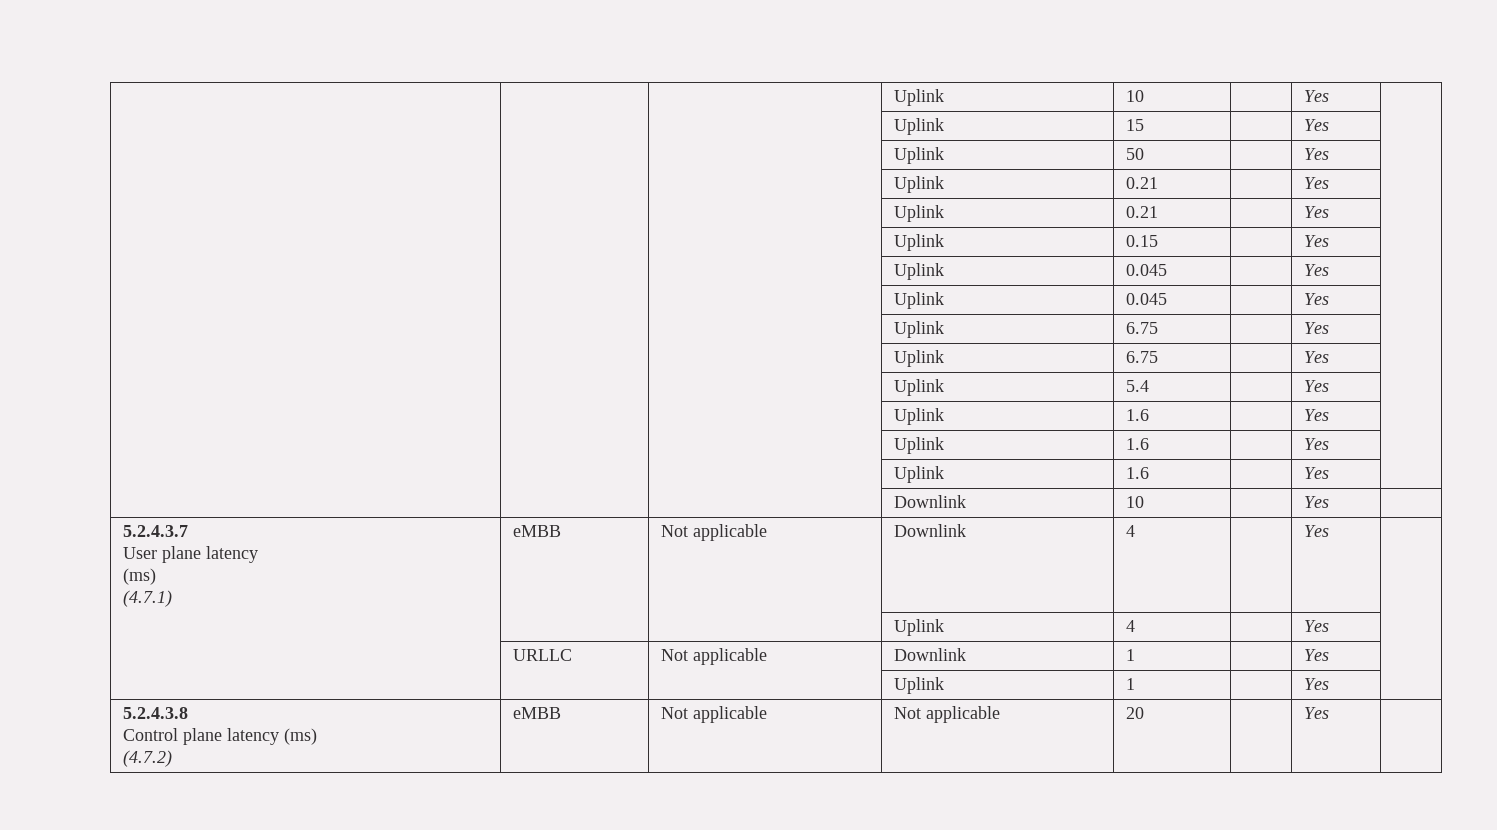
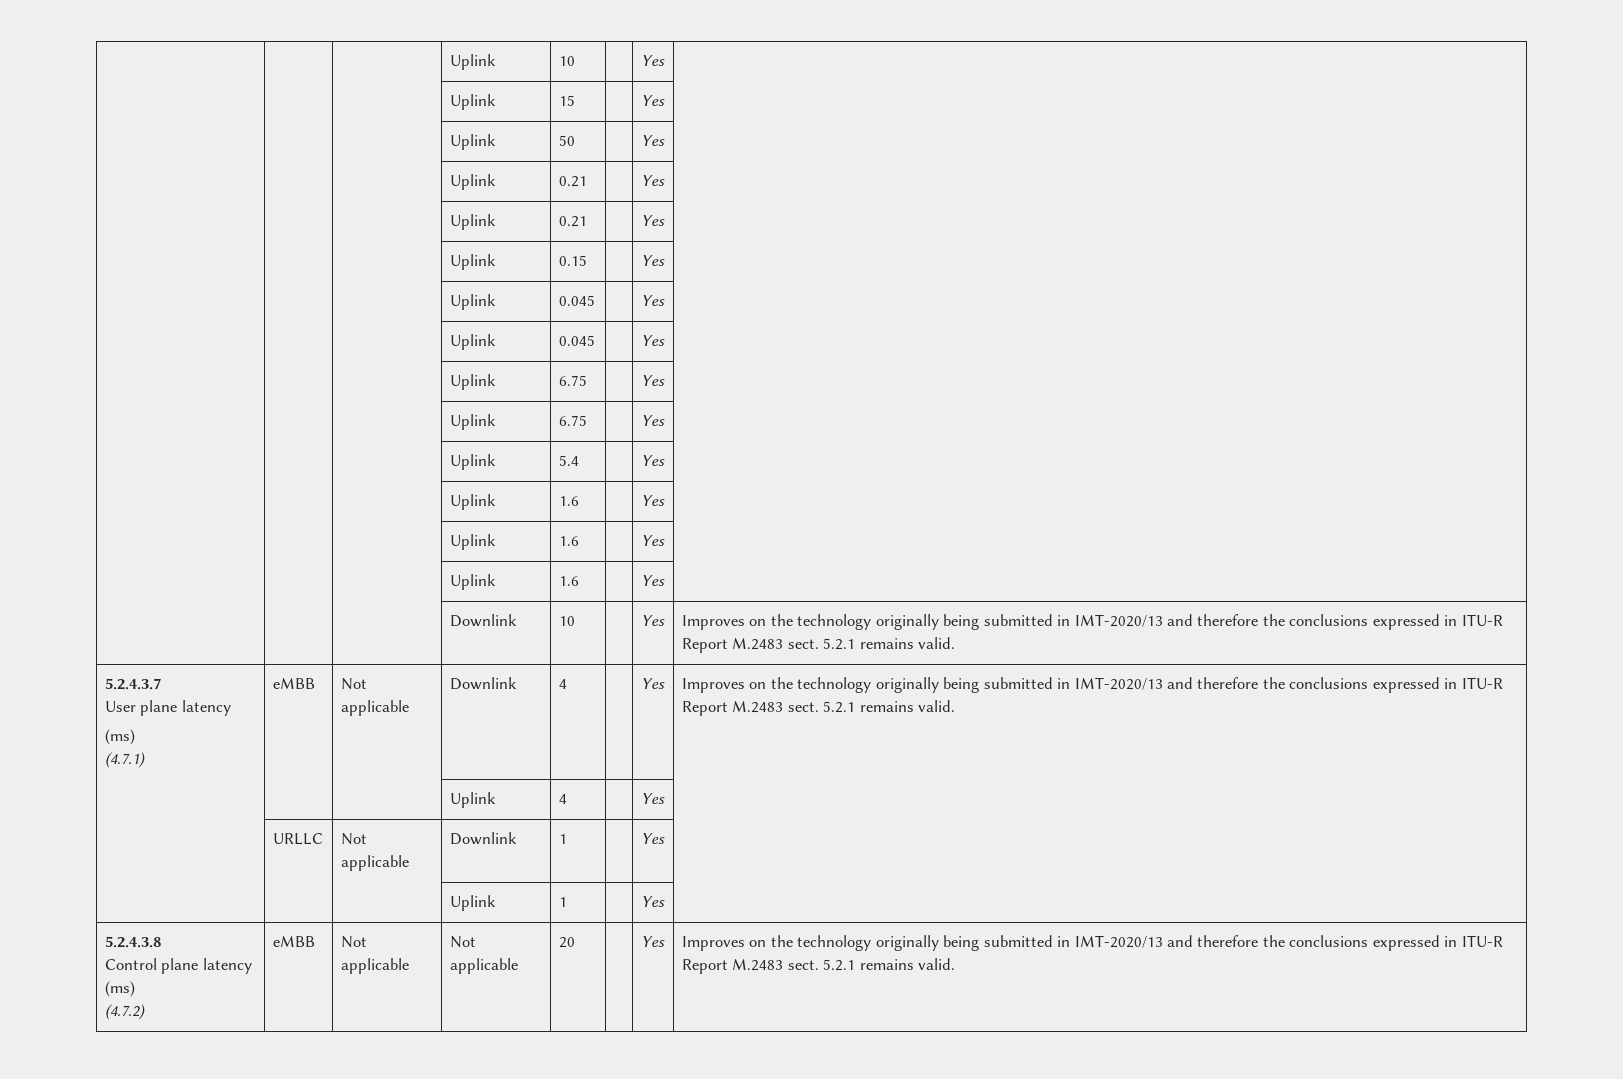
(1329, 502) none -> [681,614,1503,630] [681,637,956,653] Improves on the technology originally being submitted in IMT-2020/13 and therefore the conclusions expressed in ITU-R Report M.2483 sect. 5.2.1 remains valid.
(1329, 531) none -> [681,677,1503,693] [681,700,956,716] Improves on the technology originally being submitted in IMT-2020/13 and therefore the conclusions expressed in ITU-R Report M.2483 sect. 5.2.1 remains valid.
(1329, 713) none -> [681,935,1503,951] [681,958,956,974] Improves on the technology originally being submitted in IMT-2020/13 and therefore the conclusions expressed in ITU-R Report M.2483 sect. 5.2.1 remains valid.

